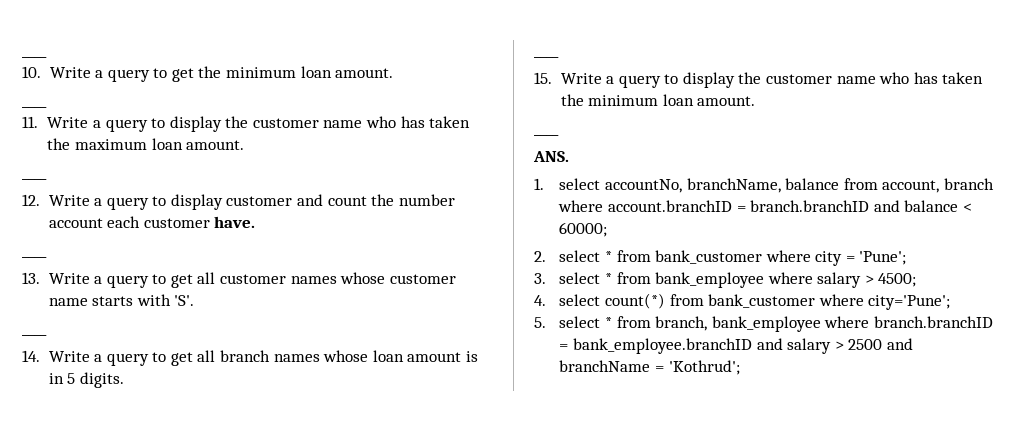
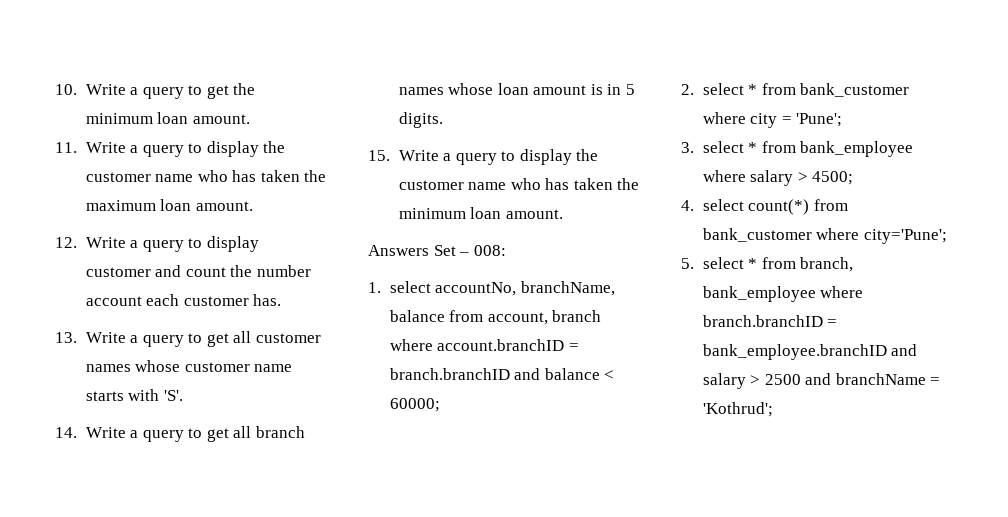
[22,56,47,58] ____ // -> (55, 89) none
[22,106,47,108] // ____ -> (250, 119) none
[22,178,47,180] // ____ -> (253, 206) none
[214,216,256,228] [22,256,47,258] have. // ____ -> [253,294,282,306] has.
[22,334,47,336] // ____ -> (183, 395) none
[534,56,559,58] // ____ -> (443, 120) none
[534,134,559,136] [533,151,569,162] ____ // ANS. -> [368,245,506,256] Answers Set – 008:

